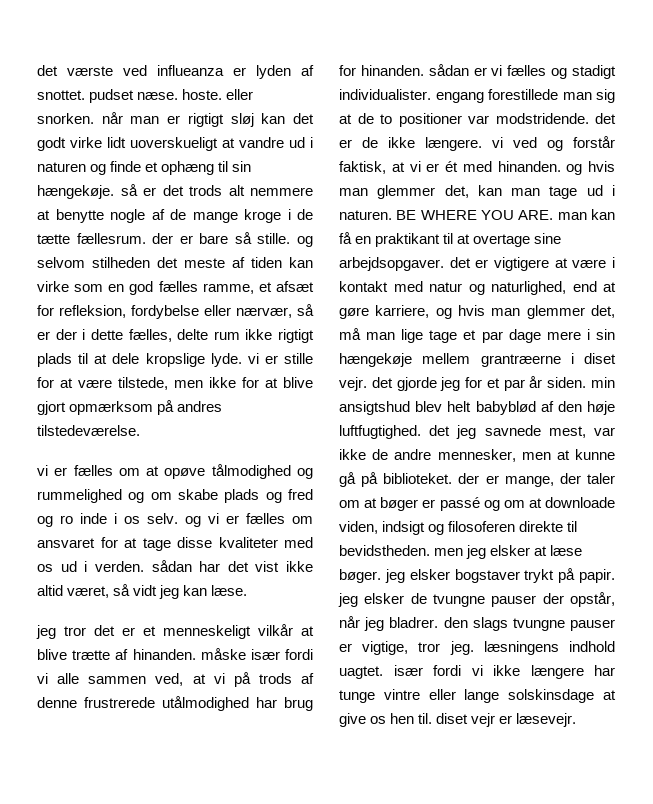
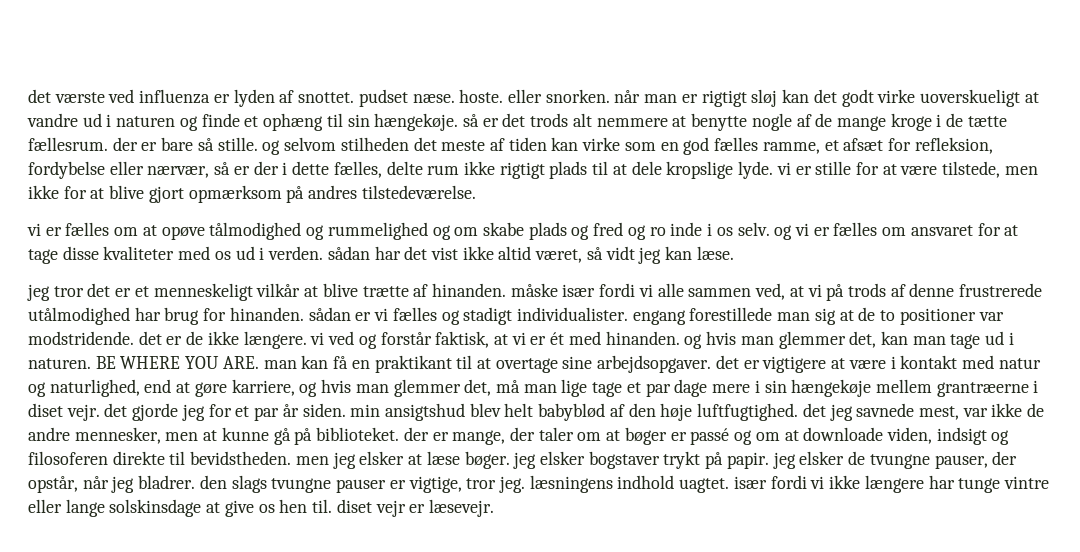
[157,65,224,76] influeanza -> [139,89,211,104] influenza
[107,137,126,148] lidt -> (916, 96) none
[491,595,537,607] pauser -> [934,455,988,469] pauser,

